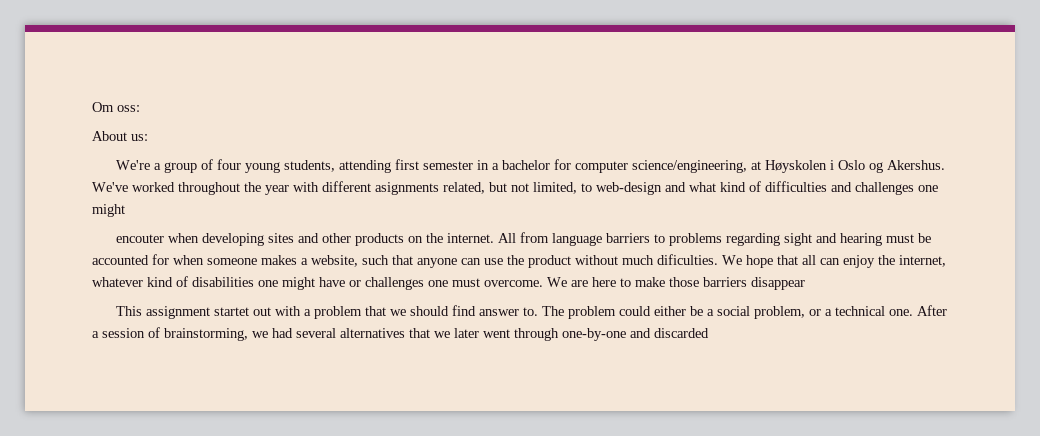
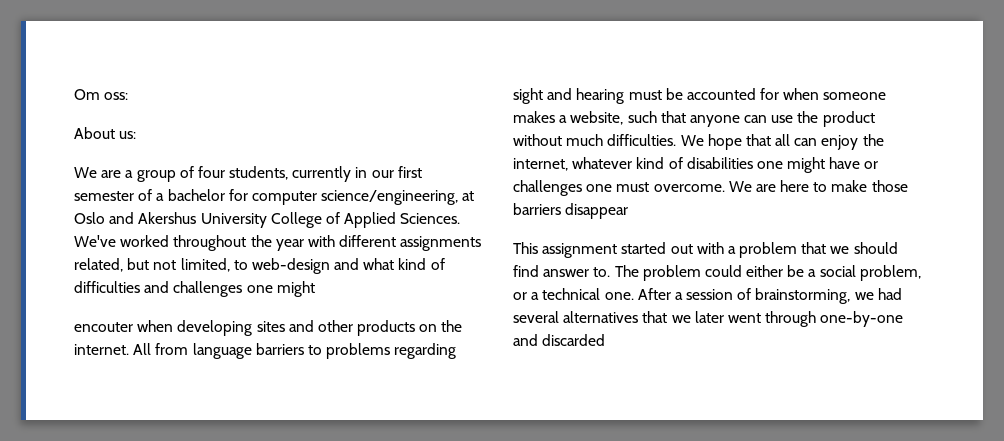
[115,160,150,170] We're -> [74,167,122,178] We are
[244,160,391,173] young students, attending -> [229,166,394,182] students, currently in our
[476,160,489,170] in -> [138,189,153,201] of
[764,160,945,173] Høyskolen i Oslo og Akershus. -> [74,212,461,228] Oslo and Akershus University College of Applied Sciences.
[375,182,439,195] asignments -> [400,236,482,251] assignments
[657,254,718,265] dificulties. -> [607,134,677,146] difficulties.
[213,307,249,316] startet -> [621,242,667,254] started

